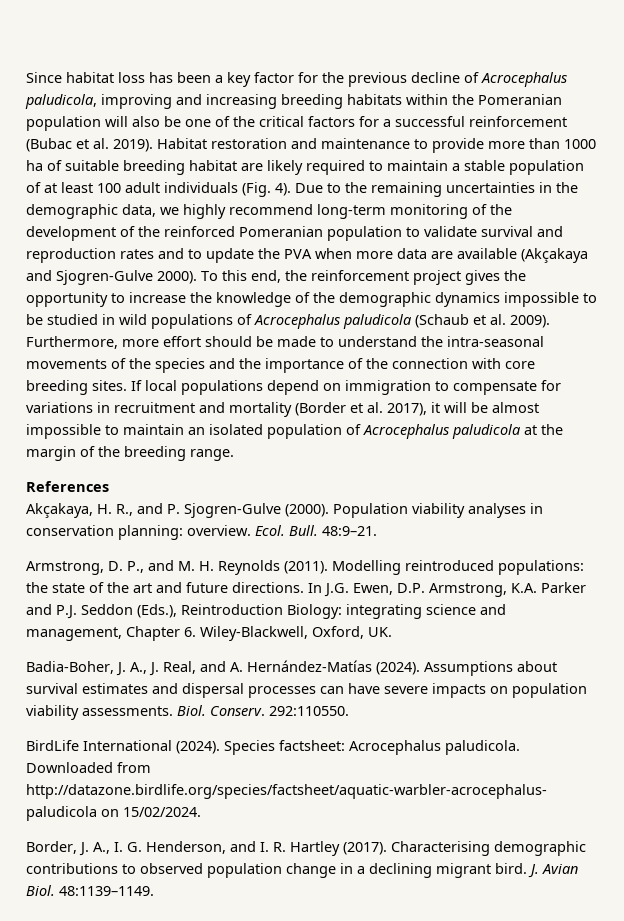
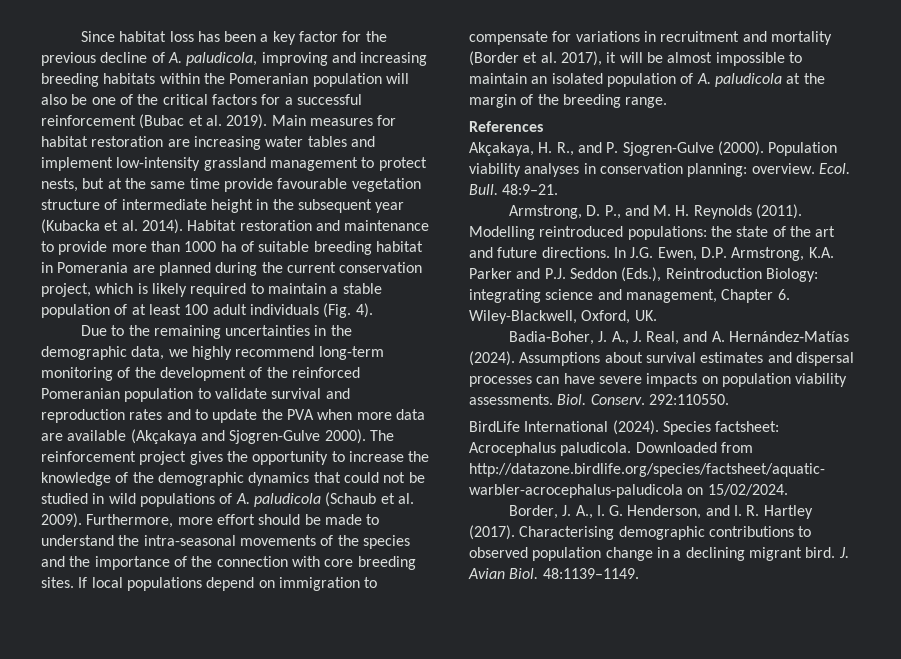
[481,72,567,87] Acrocephalus -> [167,52,182,63] A.
(153, 145) none -> [271,115,397,126] [41,136,375,150] [41,157,427,171] [41,178,421,192] [41,199,405,213] [41,219,183,234] Main measures for habitat restoration are increasing water tables and implement low-intensity grassland management to protect nests, but at the same time provide favourable vegetation structure of intermediate height in the subsequent year (Kubacka et al. 2014).
[241,163,263,171] are -> [41,262,423,276] [41,283,148,297] in Pomerania are planned during the current conservation project, which is
(291, 189) none -> (373, 310) //
[201,270,307,283] To this end, the -> [369,430,394,441] The
[504,292,597,307] impossible to -> [313,472,406,483] that could not
[254,314,340,329] Acrocephalus -> [235,493,250,504] A.
[363,424,449,439] Acrocephalus -> [696,73,711,84] A.

